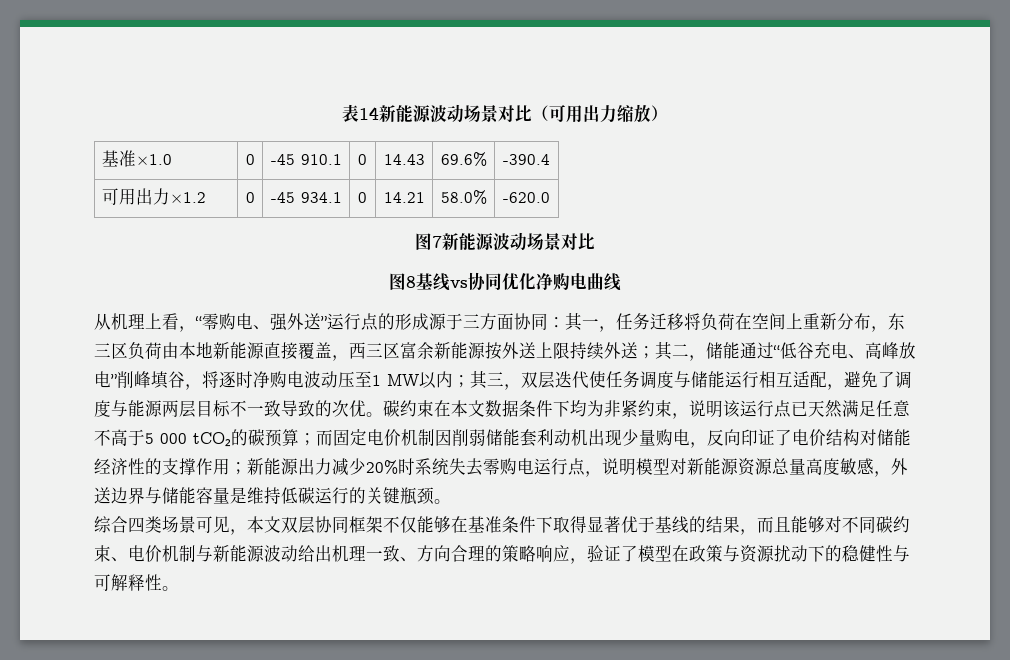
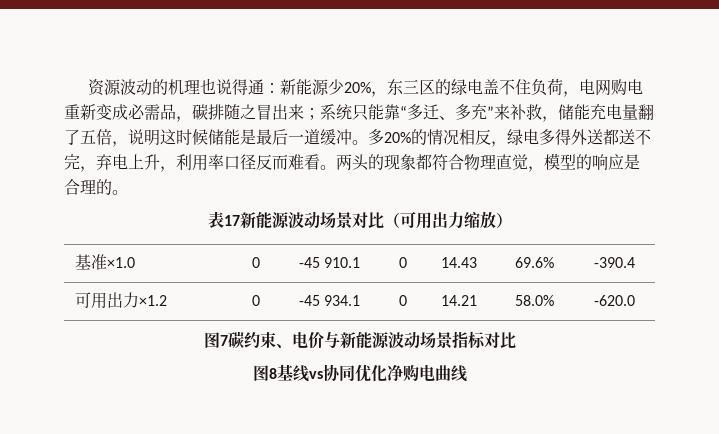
[342,104,379,122] 表14 -> [88,78,644,97] [64,104,654,122] [64,129,651,147] [64,153,640,172] [64,179,128,195] [207,211,240,228] 资源波动的机理也说得通：新能源少20%，东三区的绿电盖不住负荷，电网购电重新变成必需品，碳排随之冒出来；系统只能靠“多迁、多充”来补救，储能充电量翻了五倍，说明这时候储能是最后一道缓冲。多20%的情况相反，绿电多得外送都送不完，弃电上升，利用率口径反而难看。两头的现象都符合物理直觉，模型的响应是合理的。 // 表17
[442,232,561,251] 新能源波动场景 -> [227,331,486,349] 碳约束、电价与新能源波动场景指标
[94,313,905,332] [94,342,916,361] [94,371,912,390] [94,400,910,419] [94,429,911,448] [94,458,908,477] [94,487,451,505] [94,516,910,535] [94,545,910,564] [94,574,179,591] // 从机理上看，“零购电、强外送”运行点的形成源于三方面协同：其一，任务迁移将负荷在空间上重新分布，东三区负荷由本地新能源直接覆盖，西三区富余新能源按外送上限持续外送；其二，储能通过“低谷充电、高峰放电”削峰填谷，将逐时净购电波动压至1 MW以内；其三，双层迭代使任务调度与储能运行相互适配，避免了调度与能源两层目标不一致导致的次优。碳约束在本文数据条件下均为非紧约束，说明该运行点已天然满足任意不高于5 000 tCO₂的碳预算；而固定电价机制因削弱储能套利动机出现少量购电，反向印证了电价结构对储能经济性的支撑作用；新能源出力减少20%时系统失去零购电运行点，说明模型对新能源资源总量高度敏感，外送边界与储能容量是维持低碳运行的关键瓶颈。 // 综合四类场景可见，本文双层协同框架不仅能够在基准条件下取得显著优于基线的结果，而且能够对不同碳约束、电价机制与新能源波动给出机理一致、方向合理的策略响应，验证了模型在政策与资源扰动下的稳健性与可解释性。 -> (467, 373) none

